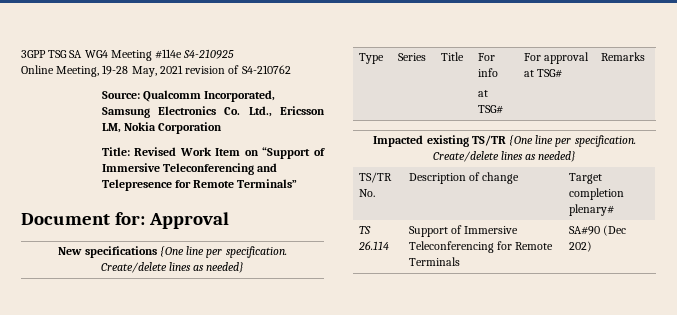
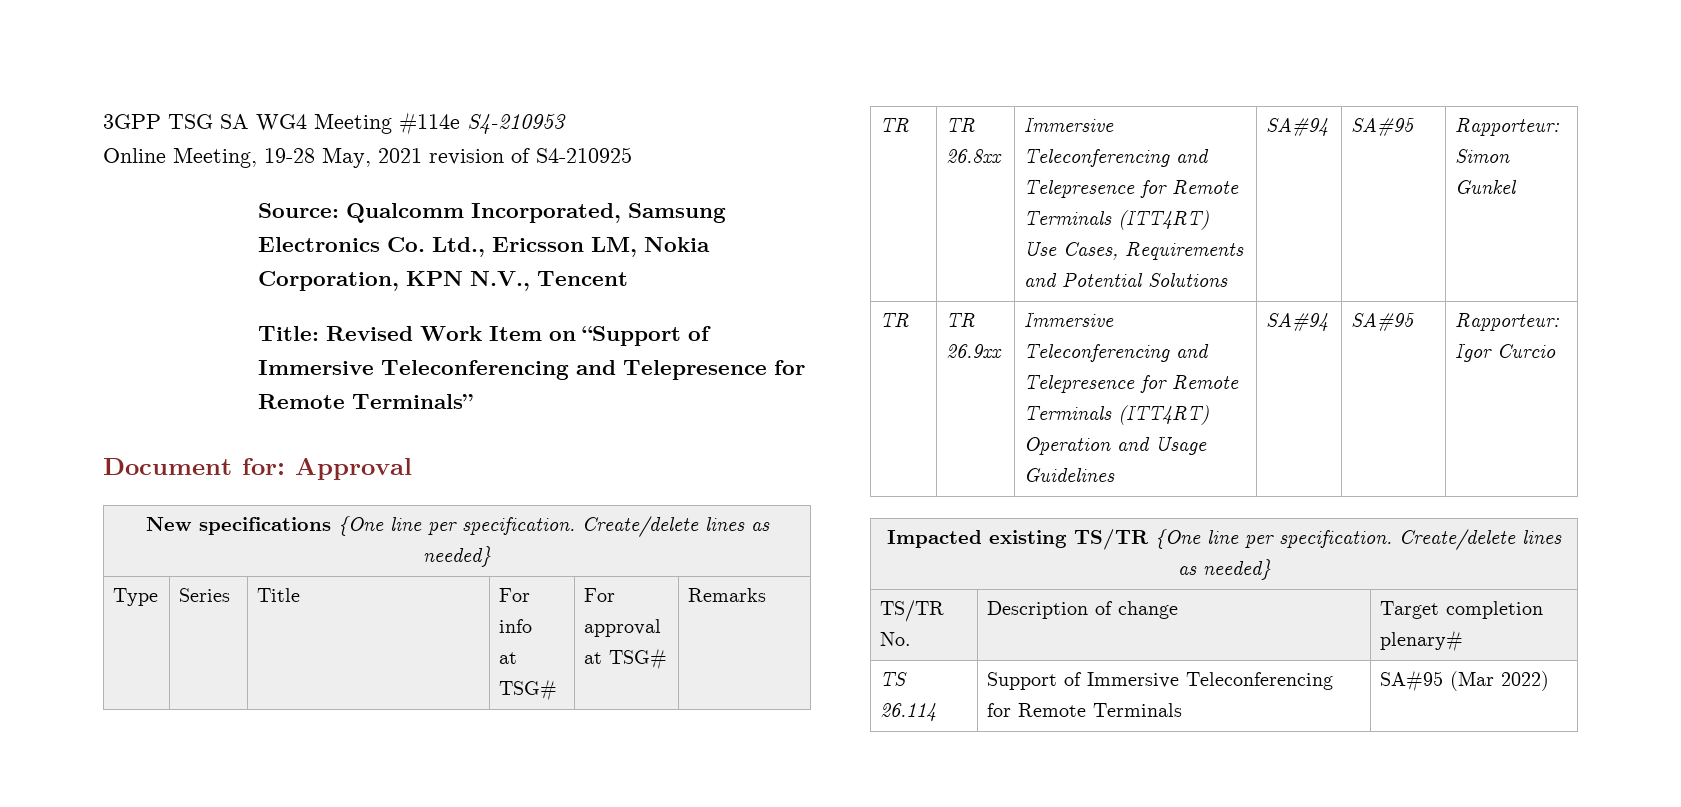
[183,49,235,59] S4-210925 -> [467,114,566,134] S4-210953
[241,65,291,74] S4-210762 -> [536,147,632,163] S4-210925
[158,122,223,134] Corporation -> [258,271,629,291] Corporation, KPN N.V., Tencent
(645, 56) none -> [880,117,910,132] [946,117,976,132] [946,149,1003,163] [1024,117,1115,132] [1024,148,1210,167] [1024,179,1240,198] [1024,210,1210,230] [1024,241,1245,260] [1024,272,1229,287] [1266,118,1329,137] [1351,118,1416,137] [1455,118,1561,136] [1455,149,1511,163] [1455,180,1518,194] [880,312,910,327] [946,312,976,327] [946,344,1003,358] [1024,312,1115,327] [1024,343,1210,362] [1024,374,1240,393] [1024,405,1210,425] [1024,436,1208,455] [1024,468,1116,482] [1266,313,1329,332] [1351,313,1416,332] [1455,313,1561,331] [1455,343,1557,362] // TR | TR 26.8xx | Immersive Teleconferencing and Telepresence for Remote Terminals (ITT4RT) Use Cases, Requirements and Potential Solutions | SA#94 | SA#95 | Rapporteur: Simon Gunkel // TR | TR 26.9xx | Immersive Teleconferencing and Telepresence for Remote Terminals (ITT4RT) Operation and Usage Guidelines | SA#94 | SA#95 | Rapporteur: Igor Curcio
[568,225,626,236] [568,241,592,252] SA#90 (Dec 202) -> [1380,670,1550,692] SA#95 (Mar 2022)

